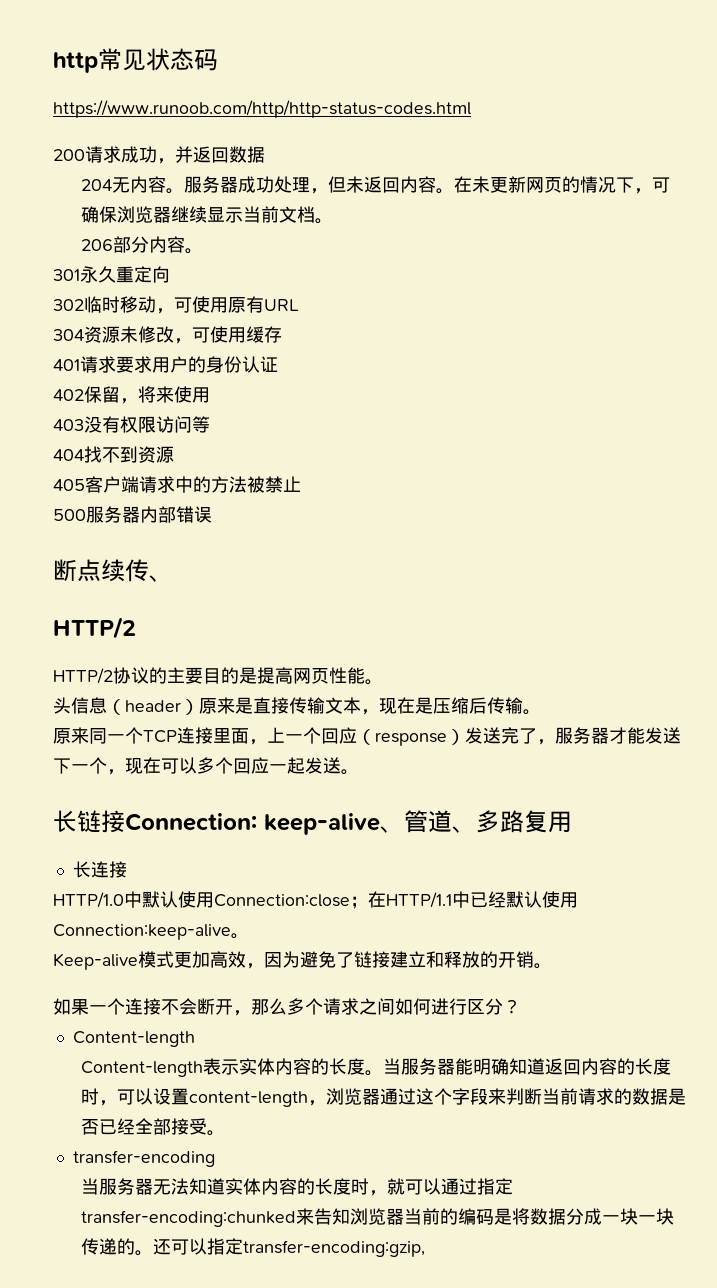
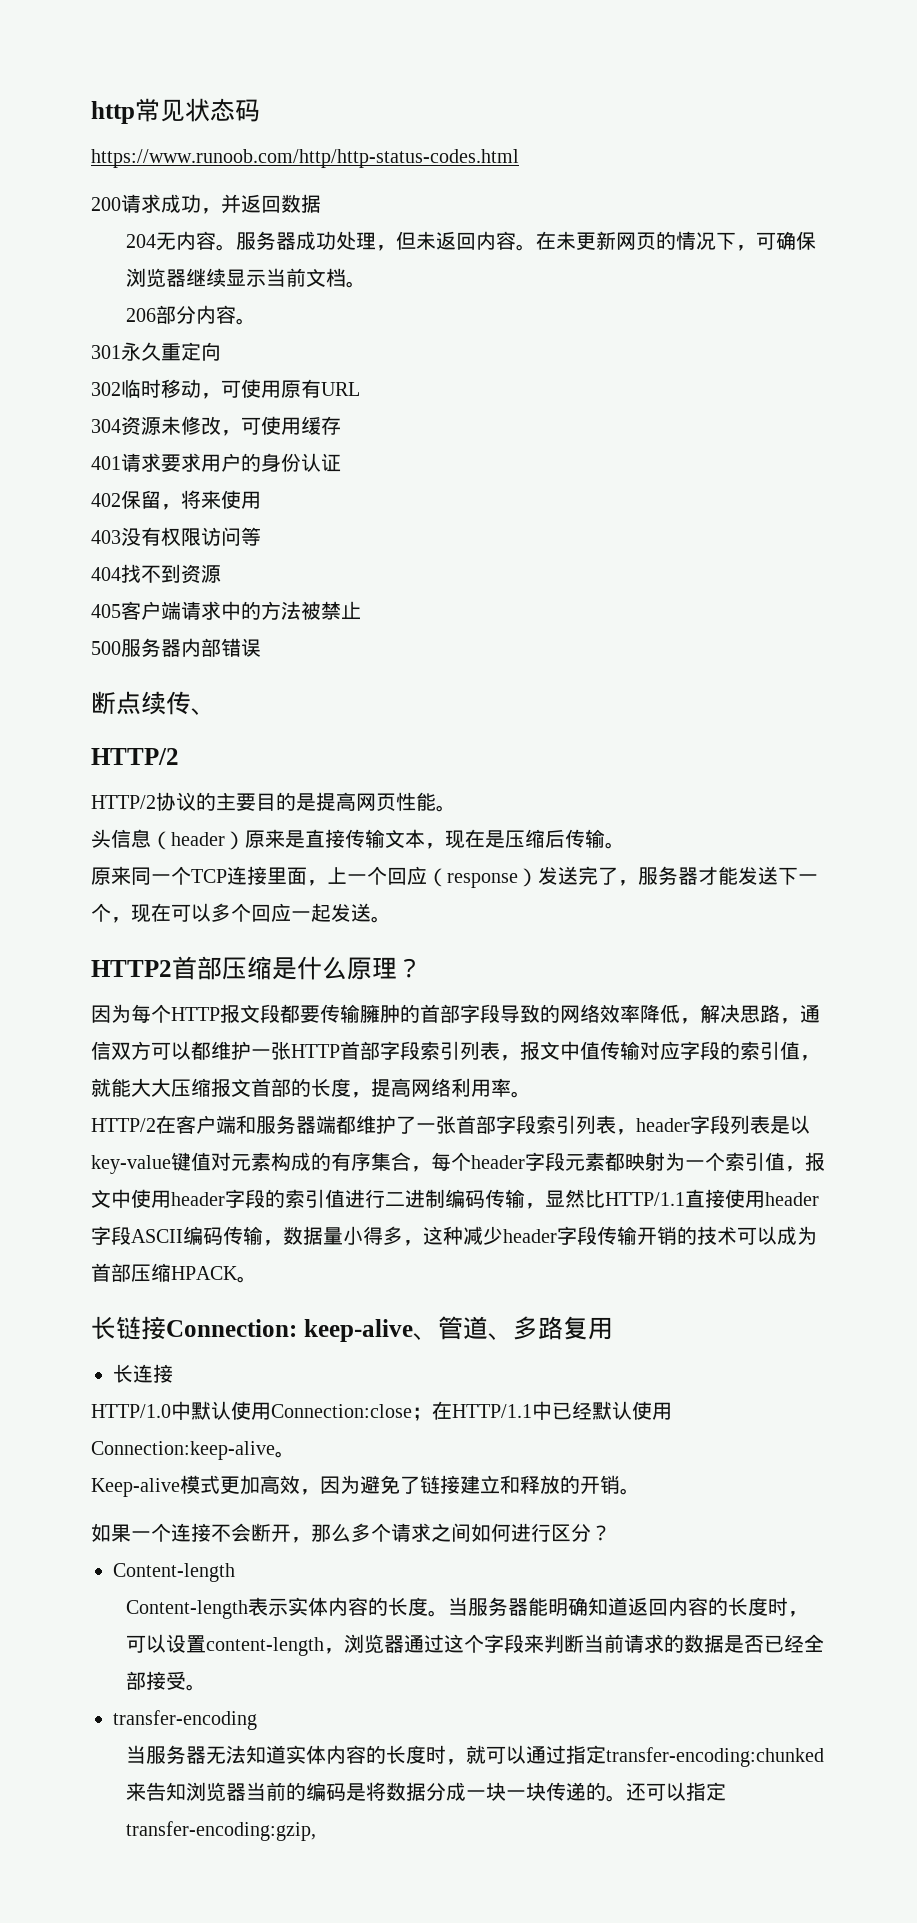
(359, 772) none -> [91,956,422,980] [91,1004,820,1024] [91,1041,820,1061] [91,1078,531,1098] [91,1115,810,1135] [91,1152,825,1174] [91,1189,819,1209] [91,1226,817,1246] [91,1263,257,1283] // HTTP2首部压缩是什么原理？ // 因为每个HTTP报文段都要传输臃肿的首部字段导致的网络效率降低，解决思路，通信双方可以都维护一张HTTP首部字段索引列表，报文中值传输对应字段的索引值，就能大大压缩报文首部的长度，提高网络利用率。 // HTTP/2在客户端和服务器端都维护了一张首部字段索引列表，header字段列表是以key-value键值对元素构成的有序集合，每个header字段元素都映射为一个索引值，报文中使用header字段的索引值进行二进制编码传输，显然比HTTP/1.1直接使用header字段ASCII编码传输，数据量小得多，这种减少header字段传输开销的技术可以成为首部压缩HPACK。

